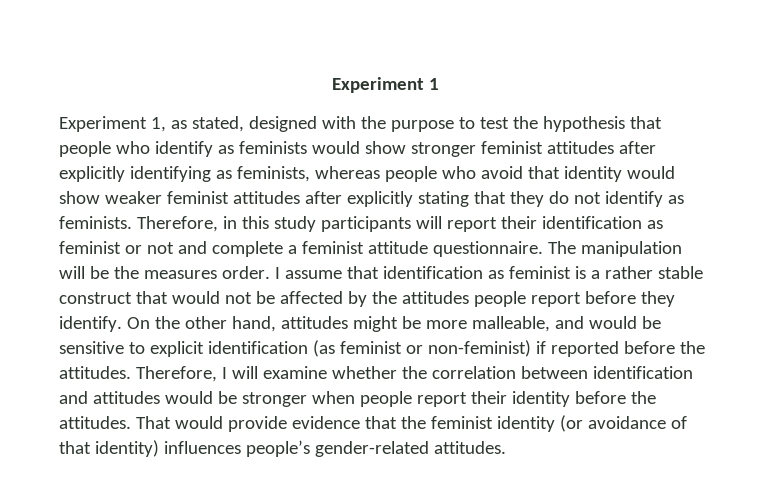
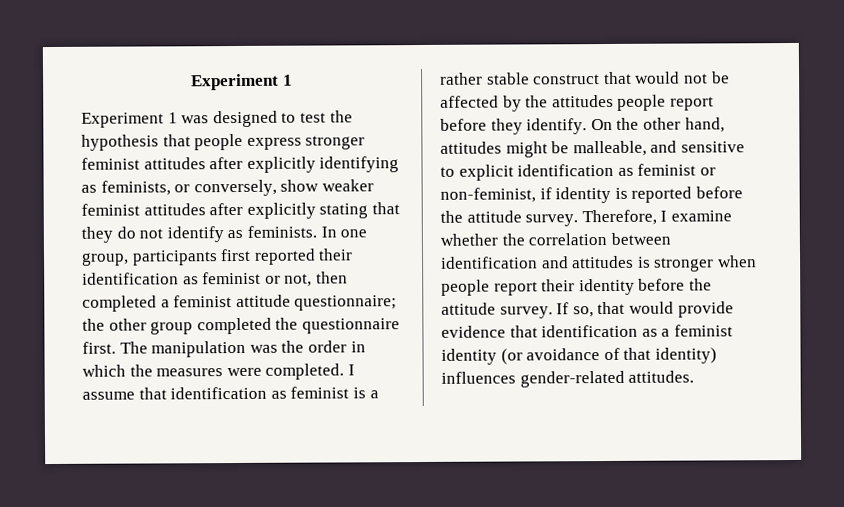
[150,116,454,132] 1, as stated, designed with the purpose -> [167,110,278,128] 1 was designed
[115,141,406,157] who identify as feminists would show -> [246,137,302,150] express
[314,166,675,182] whereas people who avoid that identity would -> [174,179,277,197] or conversely,
[136,216,497,232] Therefore, in this study participants will report -> [320,226,368,238] [81,248,316,266] In one group, participants first reported
[146,241,682,257] [59,266,270,279] not and complete a feminist attitude questionnaire. The manipulation will be the measures order. -> [284,271,348,287] [82,294,398,312] [82,317,400,335] [82,340,366,358] [82,363,345,380] not, then completed a feminist attitude questionnaire; the other group completed the questionnaire first. The manipulation was the order in which the measures were completed.
[425,320,467,329] more -> (570, 147) none
[588,316,661,329] would be -> (678, 146) none
[312,340,546,357] (as feminist or non-feminist) if -> [617,163,716,176] [440,186,628,204] as feminist or non-feminist, if identity is
[59,366,131,379] attitudes. -> [466,210,579,227] attitude survey.
[231,366,258,379] will -> (668, 216) none
[164,391,237,404] would be -> [637,256,651,268] is
[59,416,171,429] attitudes. That -> [441,301,626,319] attitude survey. If so, that
[400,416,426,429] the -> [541,324,671,338] identification as a
[245,440,310,457] people’s -> (516, 377) none

